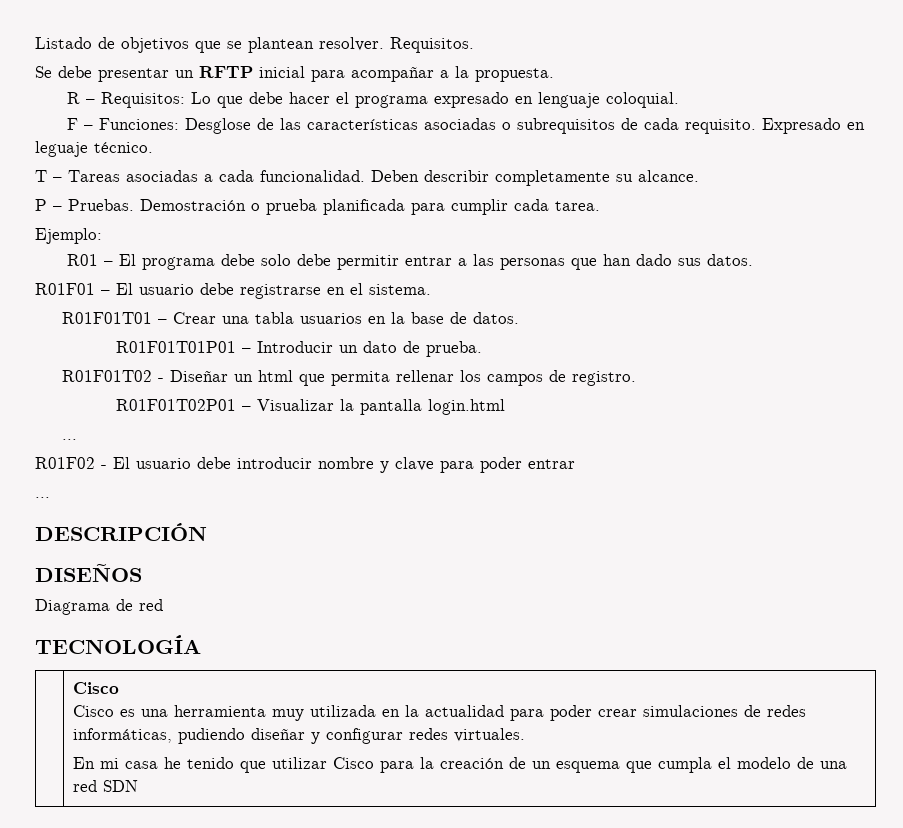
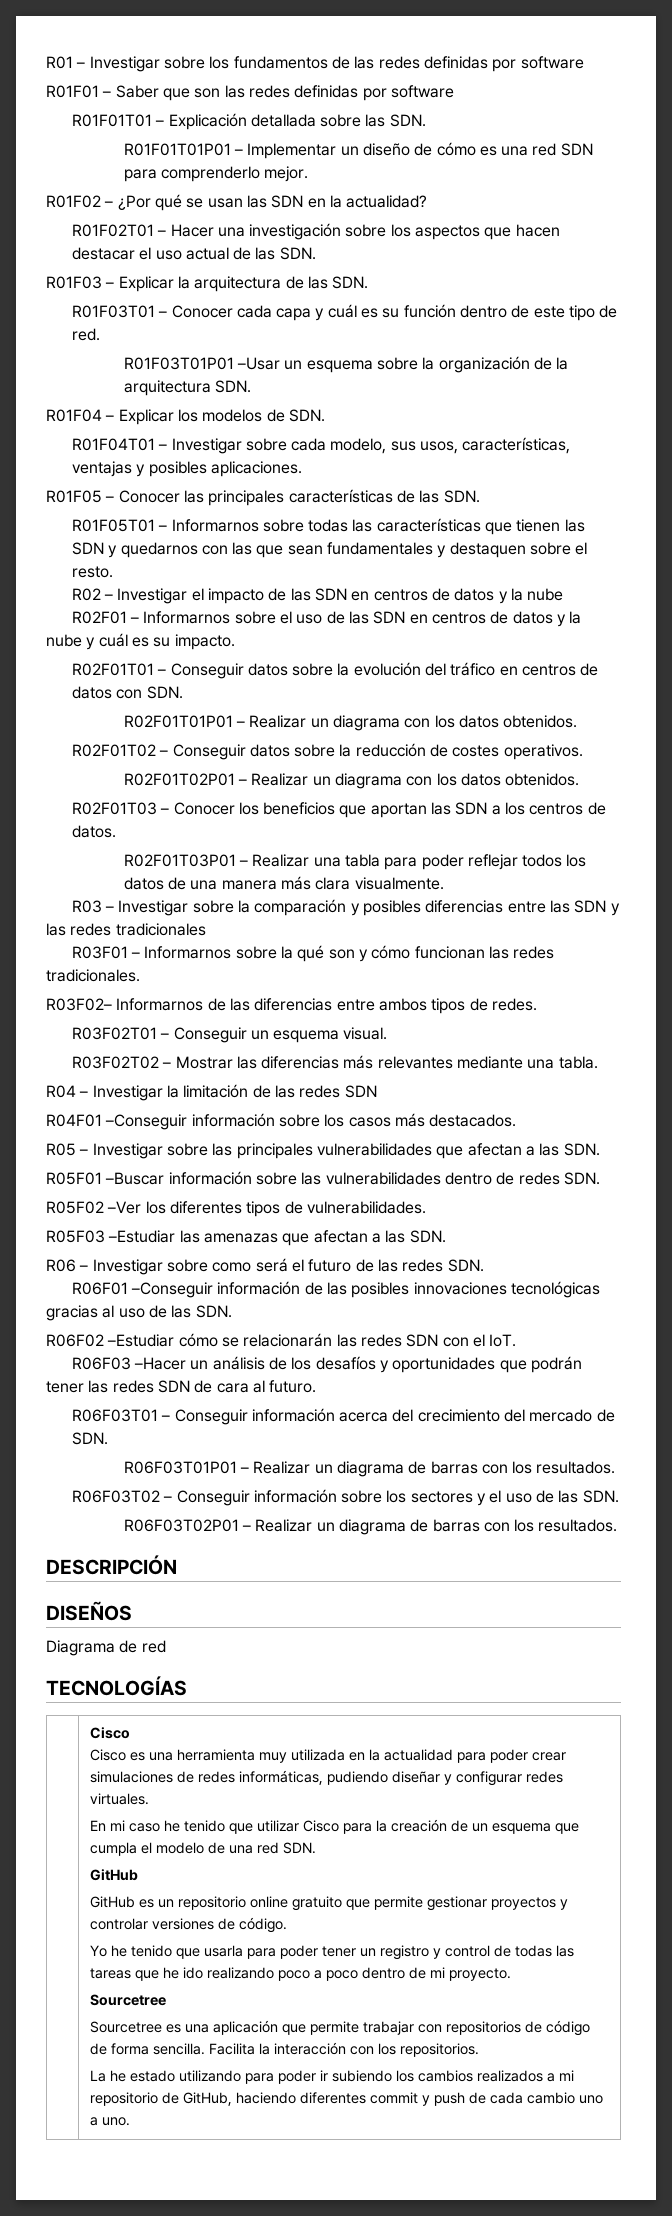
[35,37,474,53] [35,66,554,82] [67,92,680,108] [67,118,866,134] [35,141,153,157] [35,170,699,186] [35,199,600,215] [35,228,102,244] [67,254,754,270] [35,283,431,299] [62,312,520,324] [116,341,483,357] [62,370,637,386] [116,399,506,415] [62,439,78,440] [35,457,575,473] [35,497,50,498] Listado de objetivos que se plantean resolver. Requisitos. // Se debe presentar un RFTP inicial para acompañar a la propuesta. // R – Requisitos: Lo que debe hacer el programa expresado en lenguaje coloquial. // F – Funciones: Desglose de las características asociadas o subrequisitos de cada requisito. Expresado en leguaje técnico. // T – Tareas asociadas a cada funcionalidad. Deben describir completamente su alcance. // P – Pruebas. Demostración o prueba planificada para cumplir cada tarea. // Ejemplo: // R01 – El programa debe solo debe permitir entrar a las personas que han dado sus datos. // R01F01 – El usuario debe registrarse en el sistema. // R01F01T01 – Crear una tabla usuarios en la base de datos. // R01F01T01P01 – Introducir un dato de prueba. // R01F01T02 - Diseñar un html que permita rellenar los campos de registro. // R01F01T02P01 – Visualizar la pantalla login.html // ... // R01F02 - El usuario debe introducir nombre y clave para poder entrar // ... -> [46,56,584,72] [46,85,454,101] [71,113,426,130] [123,142,593,159] [123,166,309,182] [46,194,428,211] [71,223,560,240] [71,247,316,260] [46,276,369,292] [71,304,618,321] [71,328,100,341] [123,356,569,373] [123,380,251,396] [46,409,325,425] [71,437,571,454] [71,461,302,477] [46,489,480,506] [71,518,585,535] [71,542,588,558] [71,566,113,578] [71,588,564,604] [71,611,582,627] [46,633,235,650] [71,662,599,679] [71,686,183,699] [123,715,578,731] [71,743,583,760] [123,773,580,789] [71,802,606,818] [71,825,116,838] [123,854,587,870] [123,876,444,890] [71,899,620,916] [46,923,206,936] [71,945,555,962] [46,969,140,982] [46,998,537,1014] [71,1027,388,1043] [71,1055,598,1069] [46,1084,377,1101] [46,1113,517,1130] [46,1143,600,1159] [46,1171,600,1185] [46,1201,426,1217] [46,1230,446,1246] [46,1258,484,1275] [71,1281,601,1298] [46,1305,232,1321] [46,1333,517,1347] [71,1356,583,1373] [46,1380,317,1393] [71,1408,615,1425] [71,1432,108,1445] [123,1461,616,1477] [71,1489,619,1506] [123,1519,618,1535] R01 – Investigar sobre los fundamentos de las redes definidas por software // R01F01 – Saber que son las redes definidas por software // R01F01T01 – Explicación detallada sobre las SDN. // R01F01T01P01 – Implementar un diseño de cómo es una red SDN para comprenderlo mejor. // R01F02 – ¿Por qué se usan las SDN en la actualidad? // R01F02T01 – Hacer una investigación sobre los aspectos que hacen destacar el uso actual de las SDN. // R01F03 – Explicar la arquitectura de las SDN. // R01F03T01 – Conocer cada capa y cuál es su función dentro de este tipo de red. // R01F03T01P01 –Usar un esquema sobre la organización de la arquitectura SDN. // R01F04 – Explicar los modelos de SDN. // R01F04T01 – Investigar sobre cada modelo, sus usos, características, ventajas y posibles aplicaciones. // R01F05 – Conocer las principales características de las SDN. // R01F05T01 – Informarnos sobre todas las características que tienen las SDN y quedarnos con las que sean fundamentales y destaquen sobre el resto. // R02 – Investigar el impacto de las SDN en centros de datos y la nube // R02F01 – Informarnos sobre el uso de las SDN en centros de datos y la nube y cuál es su impacto. // R02F01T01 – Conseguir datos sobre la evolución del tráfico en centros de datos con SDN. // R02F01T01P01 – Realizar un diagrama con los datos obtenidos. // R02F01T02 – Conseguir datos sobre la reducción de costes operativos. // R02F01T02P01 – Realizar un diagrama con los datos obtenidos. // R02F01T03 – Conocer los beneficios que aportan las SDN a los centros de datos. // R02F01T03P01 – Realizar una tabla para poder reflejar todos los datos de una manera más clara visualmente. // R03 – Investigar sobre la comparación y posibles diferencias entre las SDN y las redes tradicionales // R03F01 – Informarnos sobre la qué son y cómo funcionan las redes tradicionales. // R03F02– Informarnos de las diferencias entre ambos tipos de redes. // R03F02T01 – Conseguir un esquema visual. // R03F02T02 – Mostrar las diferencias más relevantes mediante una tabla. // R04 – Investigar la limitación de las redes SDN // R04F01 –Conseguir información sobre los casos más destacados. // R05 – Investigar sobre las principales vulnerabilidades que afectan a las SDN. // R05F01 –Buscar información sobre las vulnerabilidades dentro de redes SDN. // R05F02 –Ver los diferentes tipos de vulnerabilidades. // R05F03 –Estudiar las amenazas que afectan a las SDN. // R06 – Investigar sobre como será el futuro de las redes SDN. // R06F01 –Conseguir información de las posibles innovaciones tecnológicas gracias al uso de las SDN. // R06F02 –Estudiar cómo se relacionarán las redes SDN con el IoT. // R06F03 –Hacer un análisis de los desafíos y oportunidades que podrán tener las redes SDN de cara al futuro. // R06F03T01 – Conseguir información acerca del crecimiento del mercado de SDN. // R06F03T01P01 – Realizar un diagrama de barras con los resultados. // R06F03T02 – Conseguir información sobre los sectores y el uso de las SDN. // R06F03T02P01 – Realizar un diagrama de barras con los resultados.
[35,635,201,654] TECNOLOGÍA -> [46,1676,187,1696] TECNOLOGÍAS
[124,761,158,769] casa -> [129,1823,161,1832] caso
[102,780,138,792] SDN -> [283,1842,317,1854] [90,1869,139,1881] [90,1896,569,1911] [90,1917,288,1933] [90,1945,575,1960] [90,1967,512,1981] [90,1994,167,2006] [90,2020,591,2036] [90,2042,480,2057] [90,2070,575,2084] [90,2092,604,2106] [90,2117,131,2126] SDN. // GitHub // GitHub es un repositorio online gratuito que permite gestionar proyectos y controlar versiones de código. // Yo he tenido que usarla para poder tener un registro y control de todas las tareas que he ido realizando poco a poco dentro de mi proyecto. // Sourcetree // Sourcetree es una aplicación que permite trabajar con repositorios de código de forma sencilla. Facilita la interacción con los repositorios. // La he estado utilizando para poder ir subiendo los cambios realizados a mi repositorio de GitHub, haciendo diferentes commit y push de cada cambio uno a uno.

